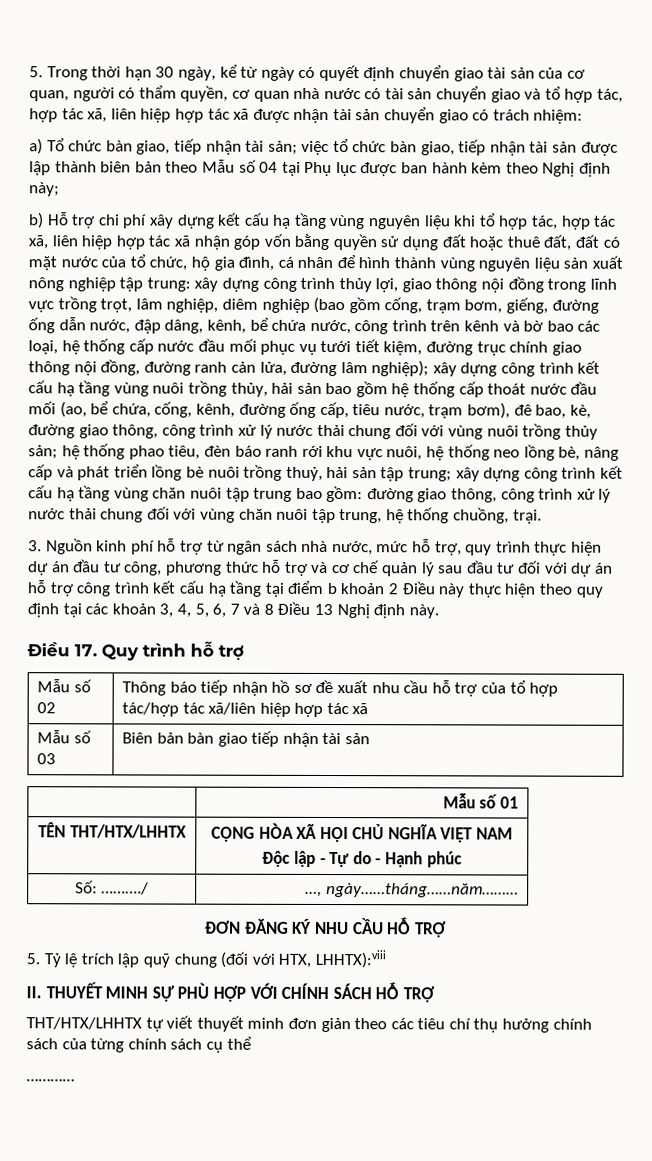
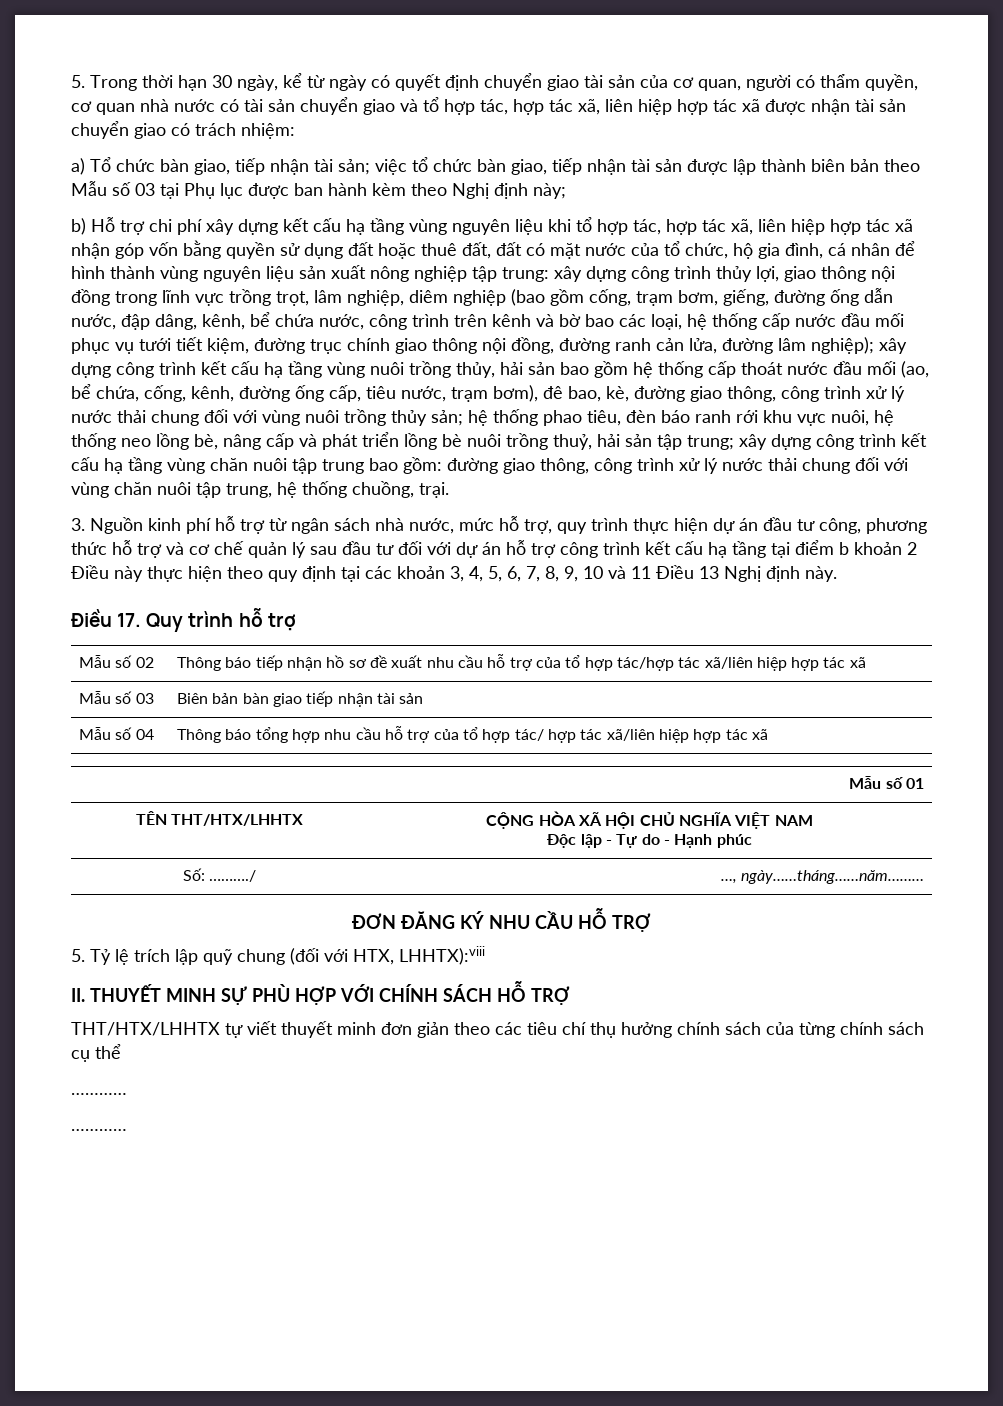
[259,161,279,173] 04 -> [135,183,155,196] 03
[229,603,274,615] 7 và 8 -> [526,566,651,582] 7, 8, 9, 10 và 11
(371, 739) none -> [79,727,154,740] [177,726,768,743] // Mẫu số 04 | Thông báo tổng hợp nhu cầu hỗ trợ của tổ hợp tác/ hợp tác xã/liên hiệp hợp tác xã
(75, 1080) none -> [71,1129,127,1131] // …………

